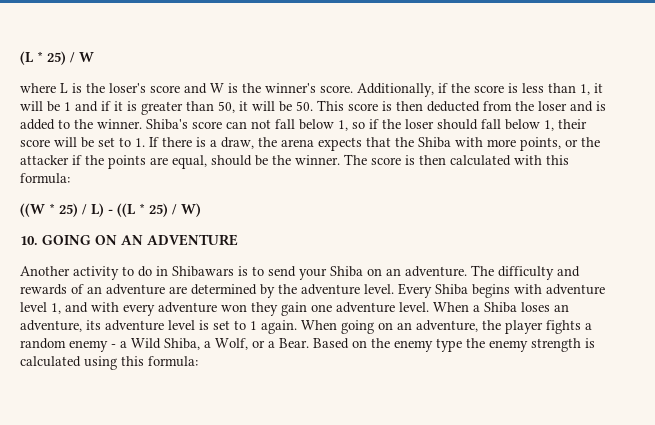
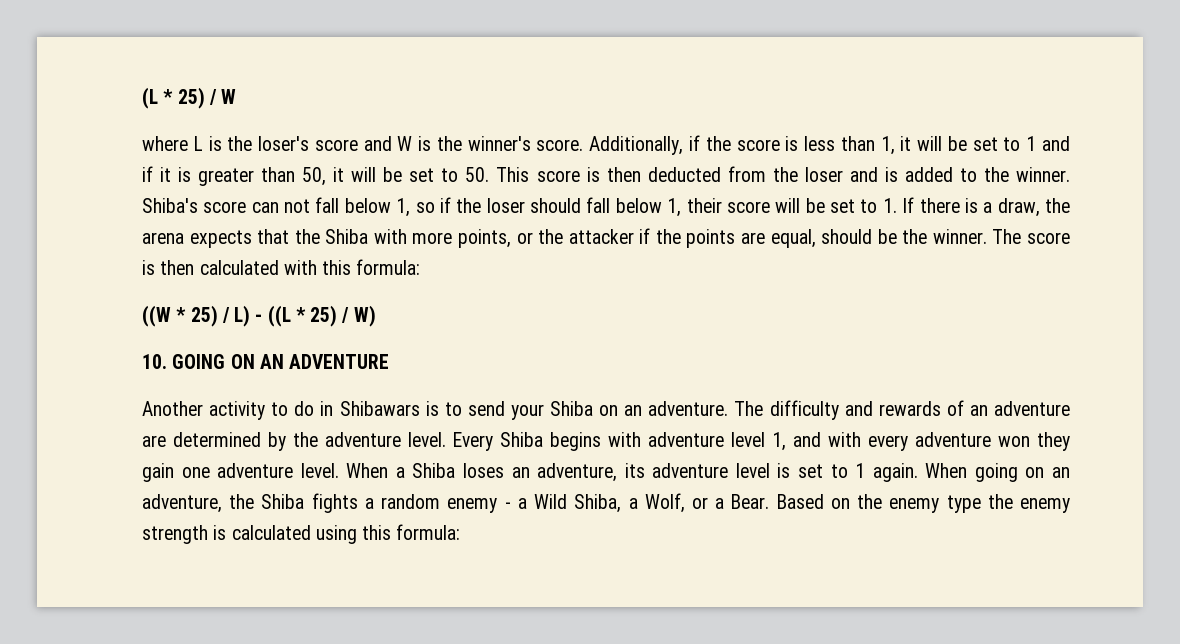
(60, 106) none -> [972,137,1021,151] set to
(292, 106) none -> [409,168,459,182] set to
[505,320,543,334] player -> [261,494,305,509] Shiba

